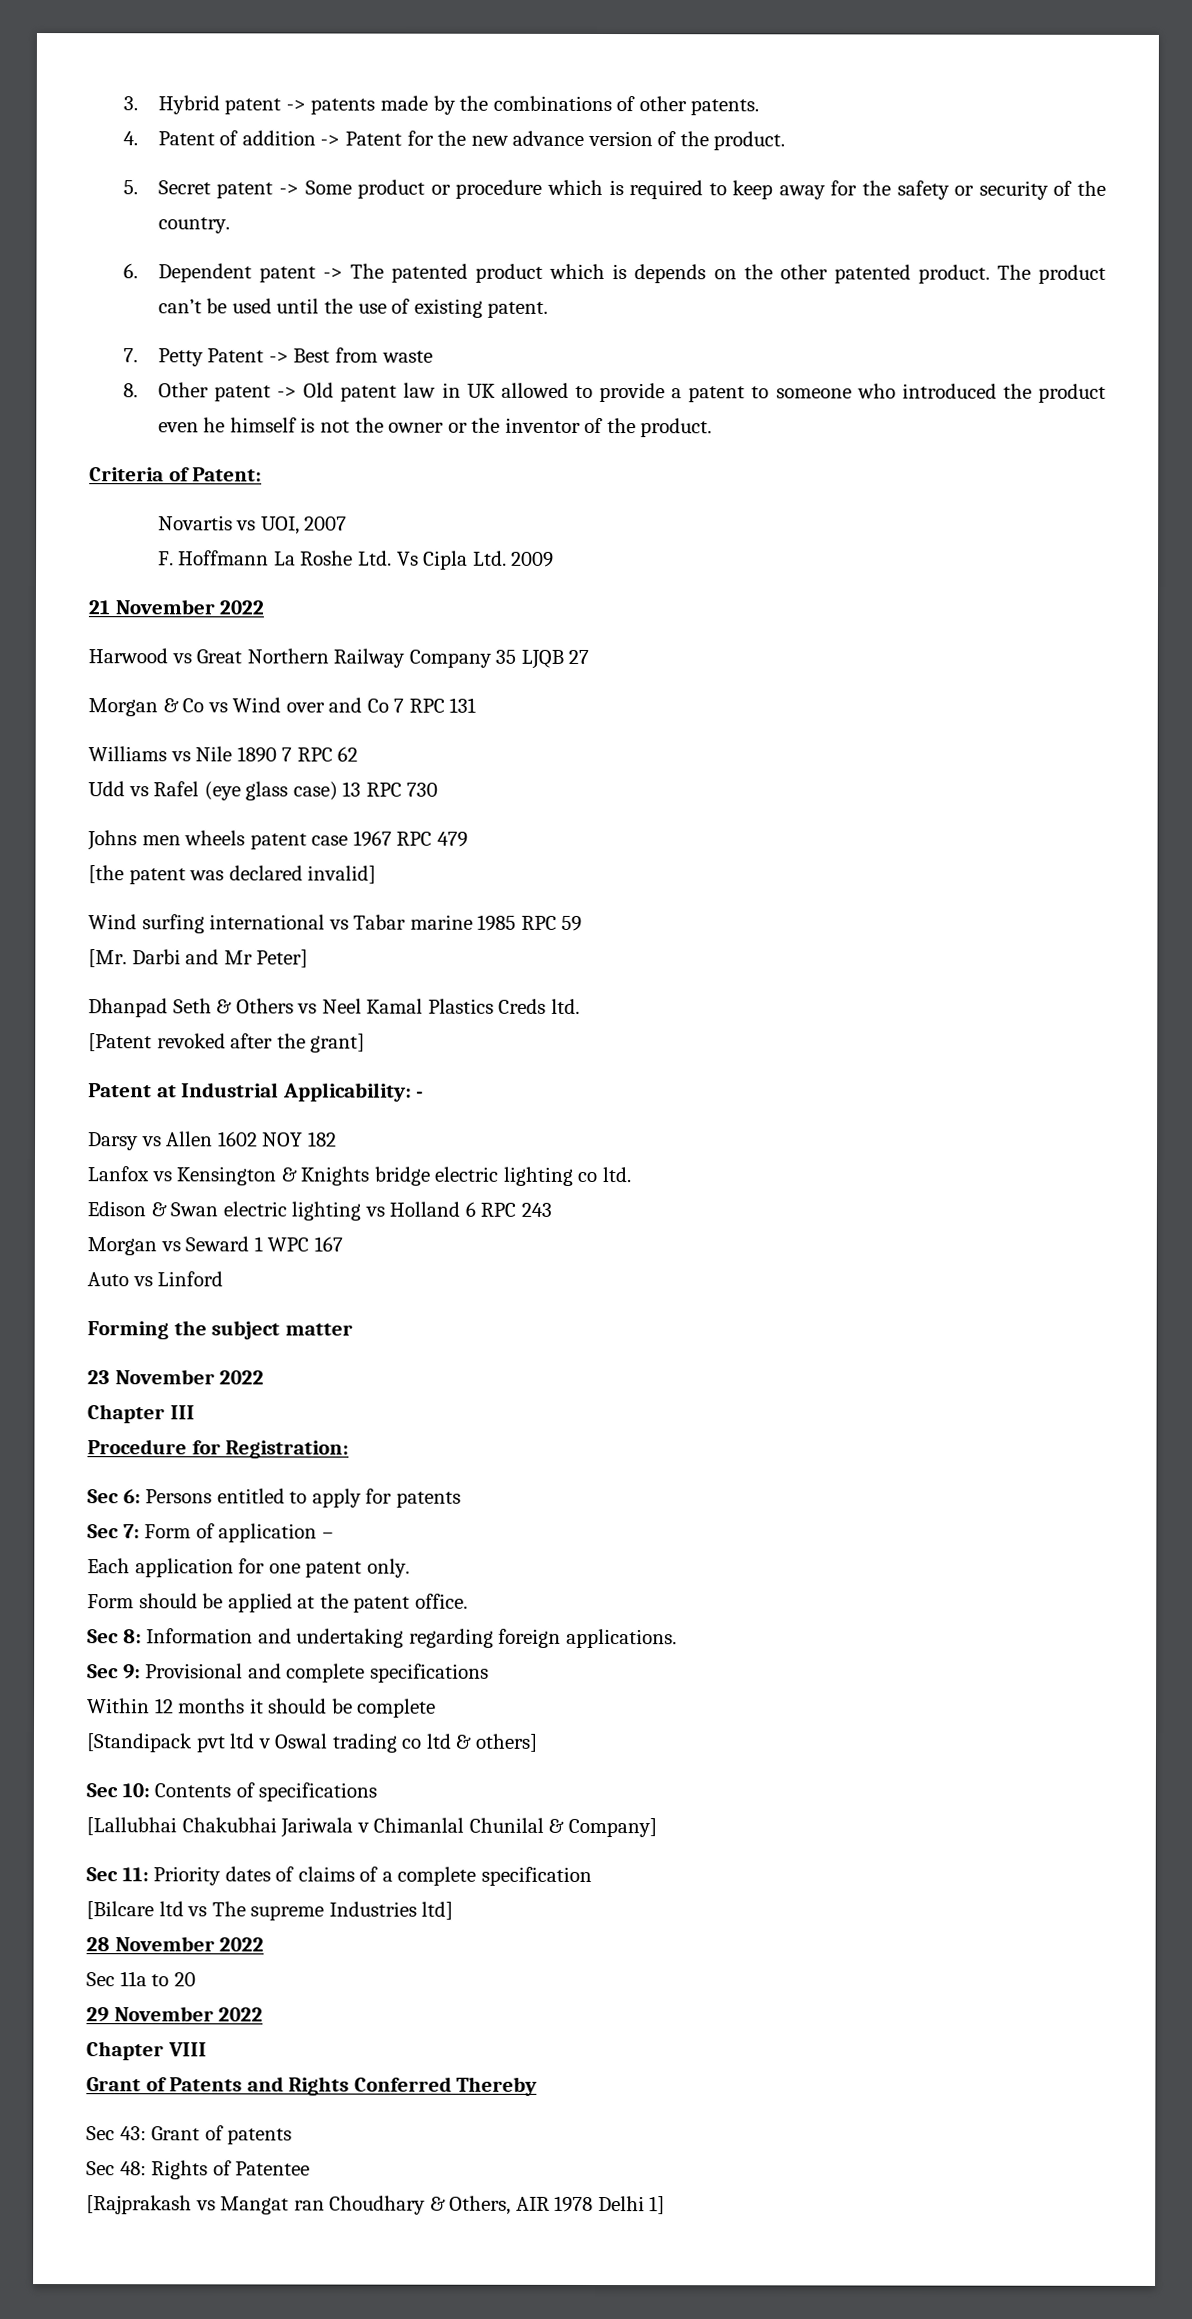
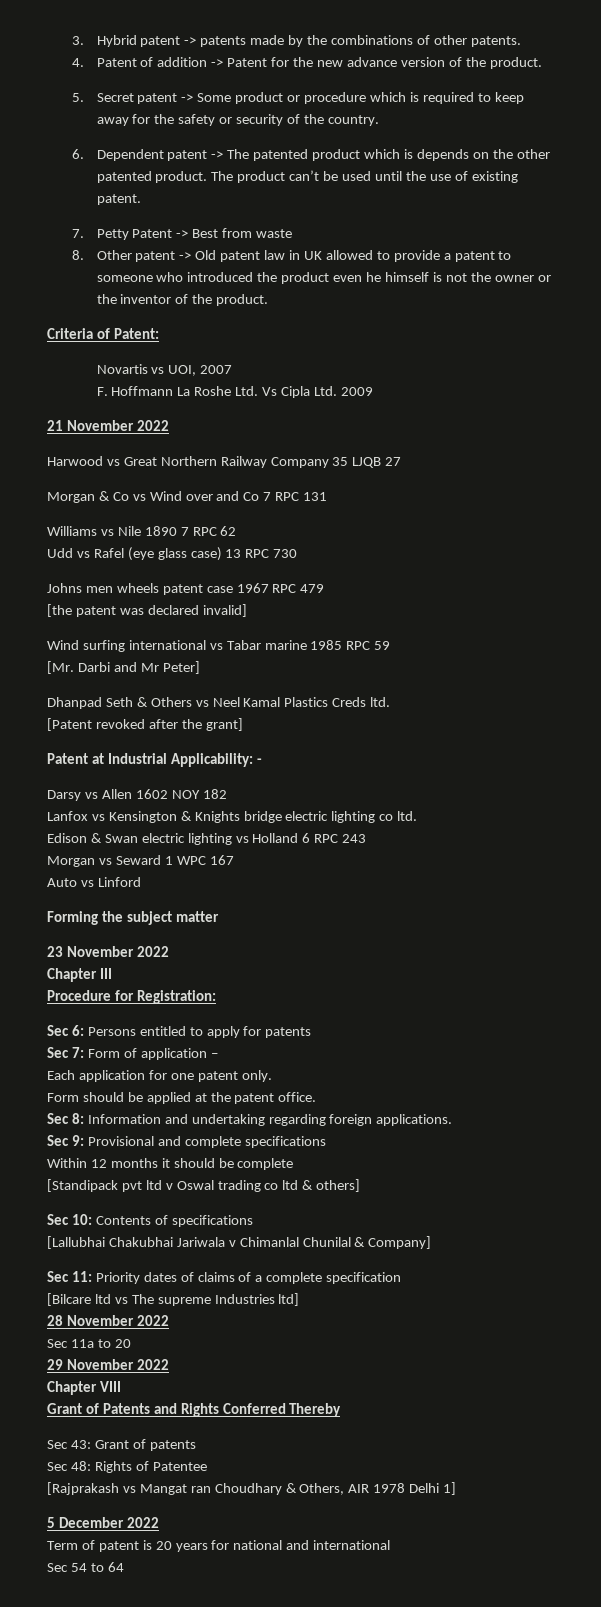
(666, 2205) none -> [47,1517,159,1528] [47,1540,391,1552] [47,1562,124,1572] // 5 December 2022 // Term of patent is 20 years for national and international // Sec 54 to 64

